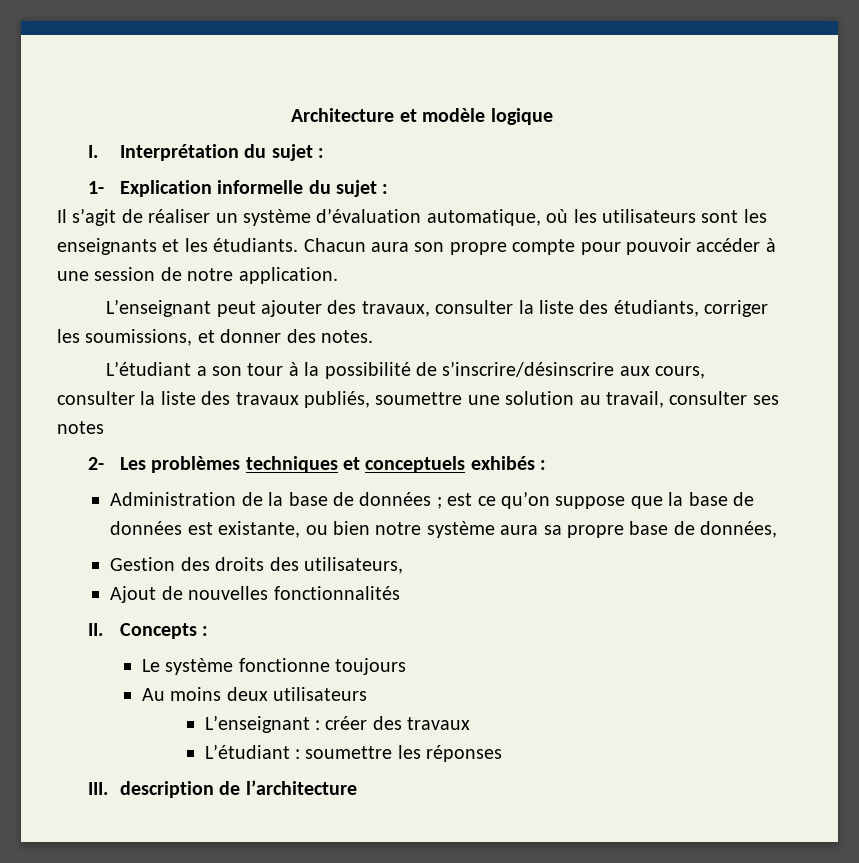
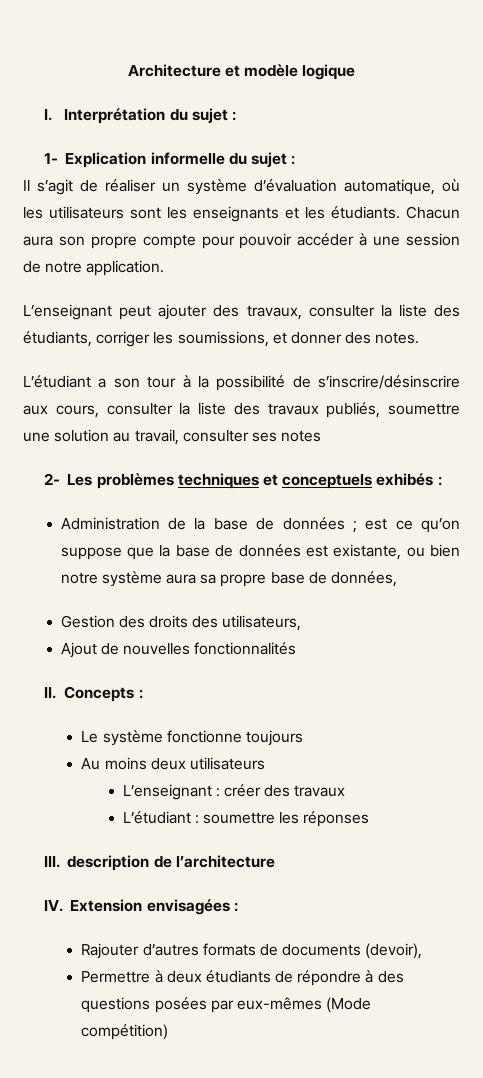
(357, 787) none -> [43,899,238,915] [81,943,423,959] [81,970,404,986] [81,997,372,1013] [81,1024,169,1040] // IV. Extension envisagées : // Rajouter d’autres formats de documents (devoir), // Permettre à deux étudiants de répondre à des questions posées par eux-mêmes (Mode compétition)

